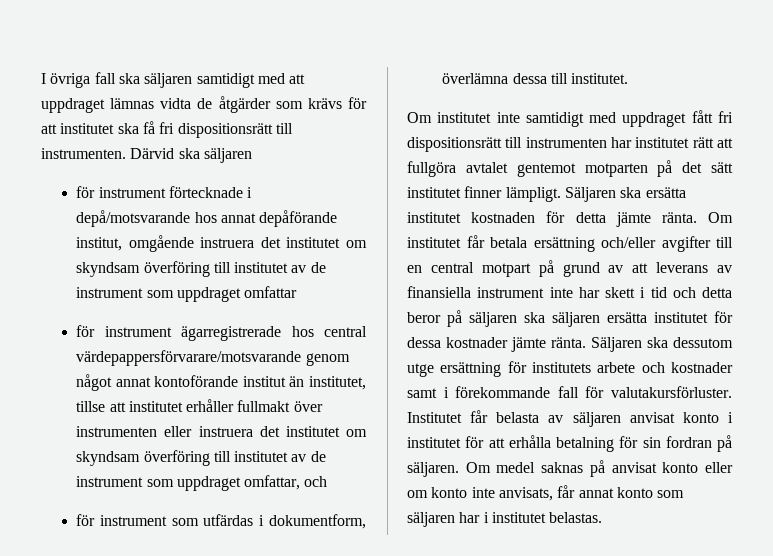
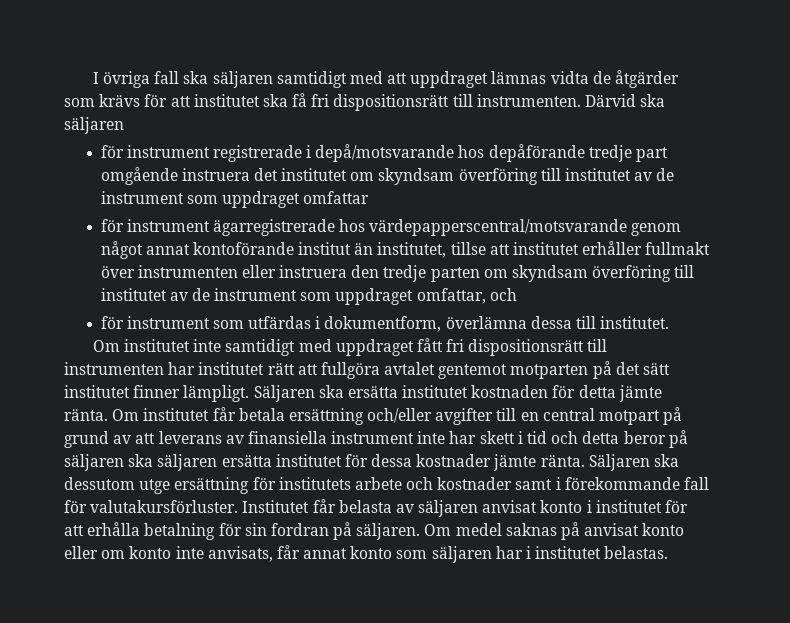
[168,186,243,198] förtecknade -> [212,145,302,162] registrerade
[220,210,338,227] [76,237,123,251] annat depåförande institut, -> [488,144,669,162] depåförande tredje part
[324,326,367,337] [76,350,302,366] central värdepappersförvarare/motsvarande -> [369,219,628,236] värdepapperscentral/motsvarande
[259,426,340,437] det institutet -> [351,265,480,282] den tredje parten

